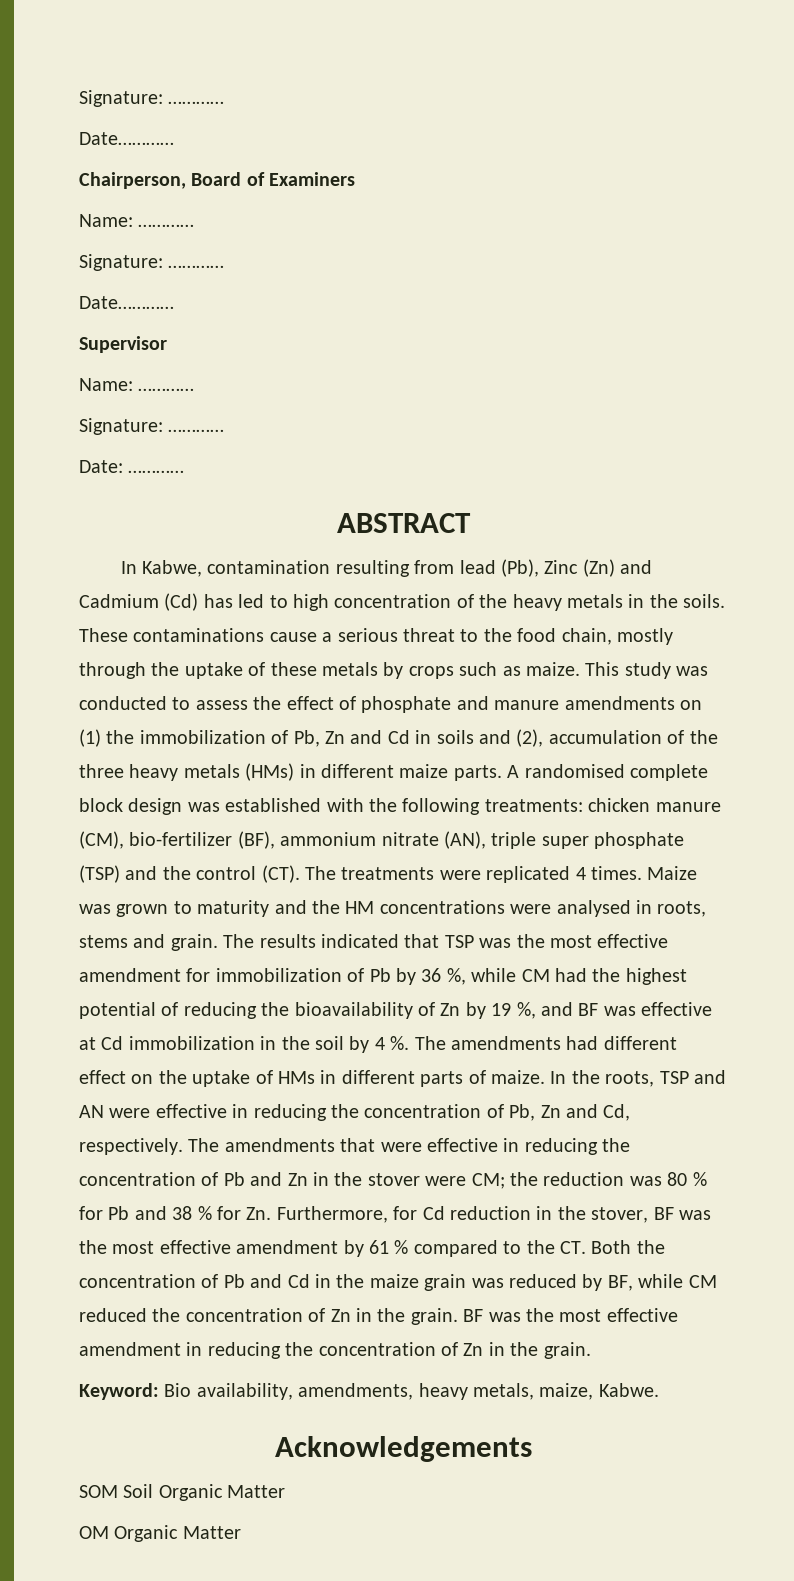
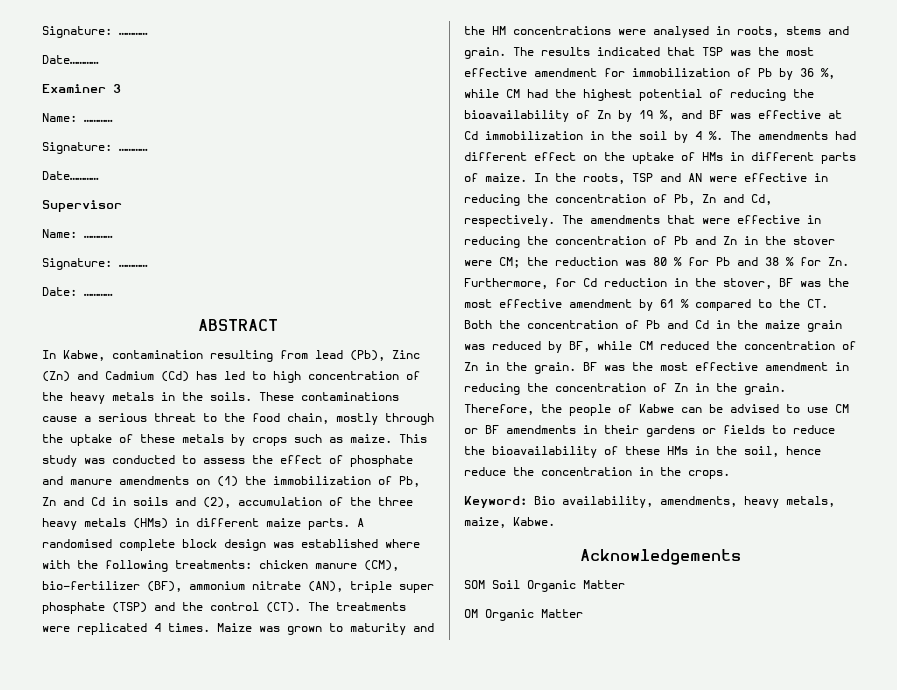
[79,90,225,107] [79,132,174,145] [79,172,356,189] Signature: ………… // Date………… // Chairperson, Board of Examiners -> [42,26,148,38] [42,55,99,64] [42,84,121,93] Signature: ………… // Date………… // Examiner 3
(322, 805) none -> [385,539,420,548] where
(591, 1350) none -> [464,404,849,416] [464,425,835,437] [464,446,821,458] [464,467,730,479] Therefore, the people of Kabwe can be advised to use CM or BF amendments in their gardens or fields to reduce the bioavailability of these HMs in the soil, hence reduce the concentration in the crops.

